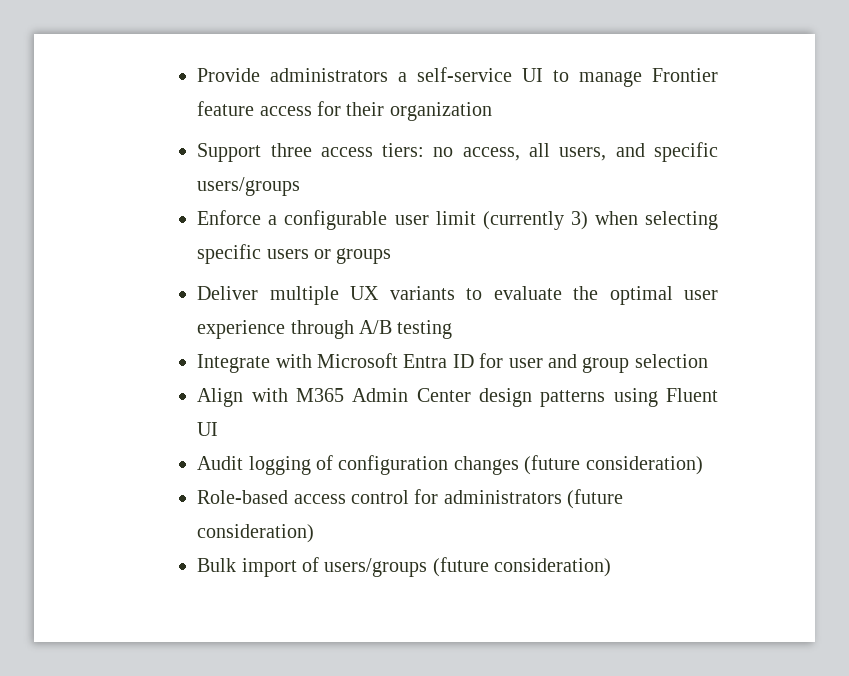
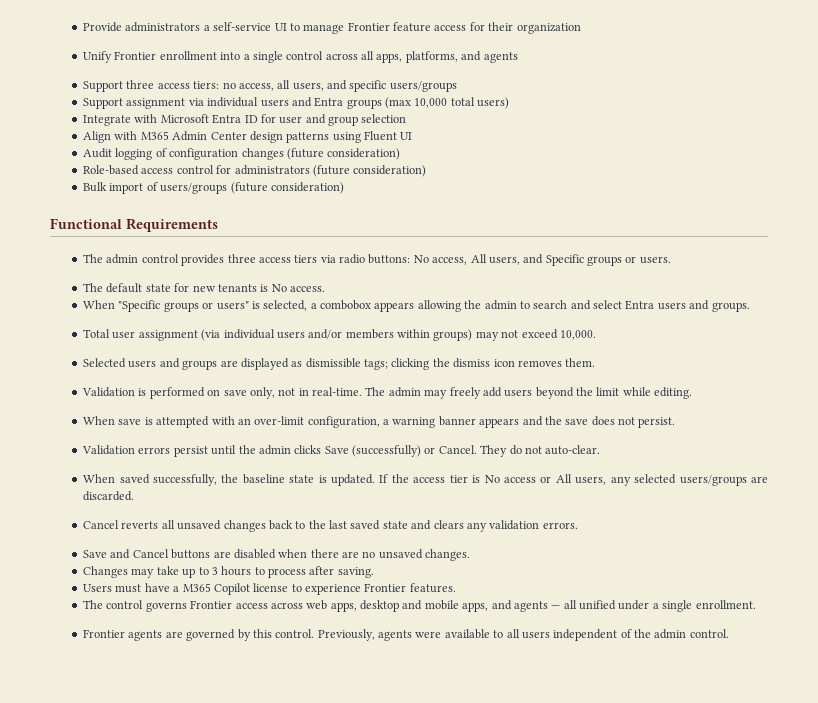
(492, 111) none -> [83,51,518,63] // Unify Frontier enrollment into a single control across all apps, platforms, and agents
[197,210,719,230] [197,244,392,264] [197,286,718,305] [197,320,453,339] Enforce a configurable user limit (currently 3) when selecting specific users or groups // Deliver multiple UX variants to evaluate the optimal user experience through A/B testing -> [83,97,510,109] Support assignment via individual users and Entra groups (max 10,000 total users)
(612, 567) none -> [50,218,218,232] [83,254,671,266] [83,283,326,293] [83,300,750,312] [83,329,596,341] [83,358,596,370] [82,387,693,399] [83,416,676,428] [82,445,601,457] [83,474,768,486] [83,491,135,501] [83,520,578,532] [83,549,471,561] [83,566,374,578] [83,583,456,595] [83,600,756,612] [83,629,729,641] // Functional Requirements // The admin control provides three access tiers via radio buttons: No access, All users, and Specific groups or users. // The default state for new tenants is No access. // When "Specific groups or users" is selected, a combobox appears allowing the admin to search and select Entra users and groups. // Total user assignment (via individual users and/or members within groups) may not exceed 10,000. // Selected users and groups are displayed as dismissible tags; clicking the dismiss icon removes them. // Validation is performed on save only, not in real-time. The admin may freely add users beyond the limit while editing. // When save is attempted with an over-limit configuration, a warning banner appears and the save does not persist. // Validation errors persist until the admin clicks Save (successfully) or Cancel. They do not auto-clear. // When saved successfully, the baseline state is updated. If the access tier is No access or All users, any selected users/groups are discarded. // Cancel reverts all unsaved changes back to the last saved state and clears any validation errors. // Save and Cancel buttons are disabled when there are no unsaved changes. // Changes may take up to 3 hours to process after saving. // Users must have a M365 Copilot license to experience Frontier features. // The control governs Frontier access across web apps, desktop and mobile apps, and agents — all unified under a single enrollment. // Frontier agents are governed by this control. Previously, agents were available to all users independent of the admin control.

